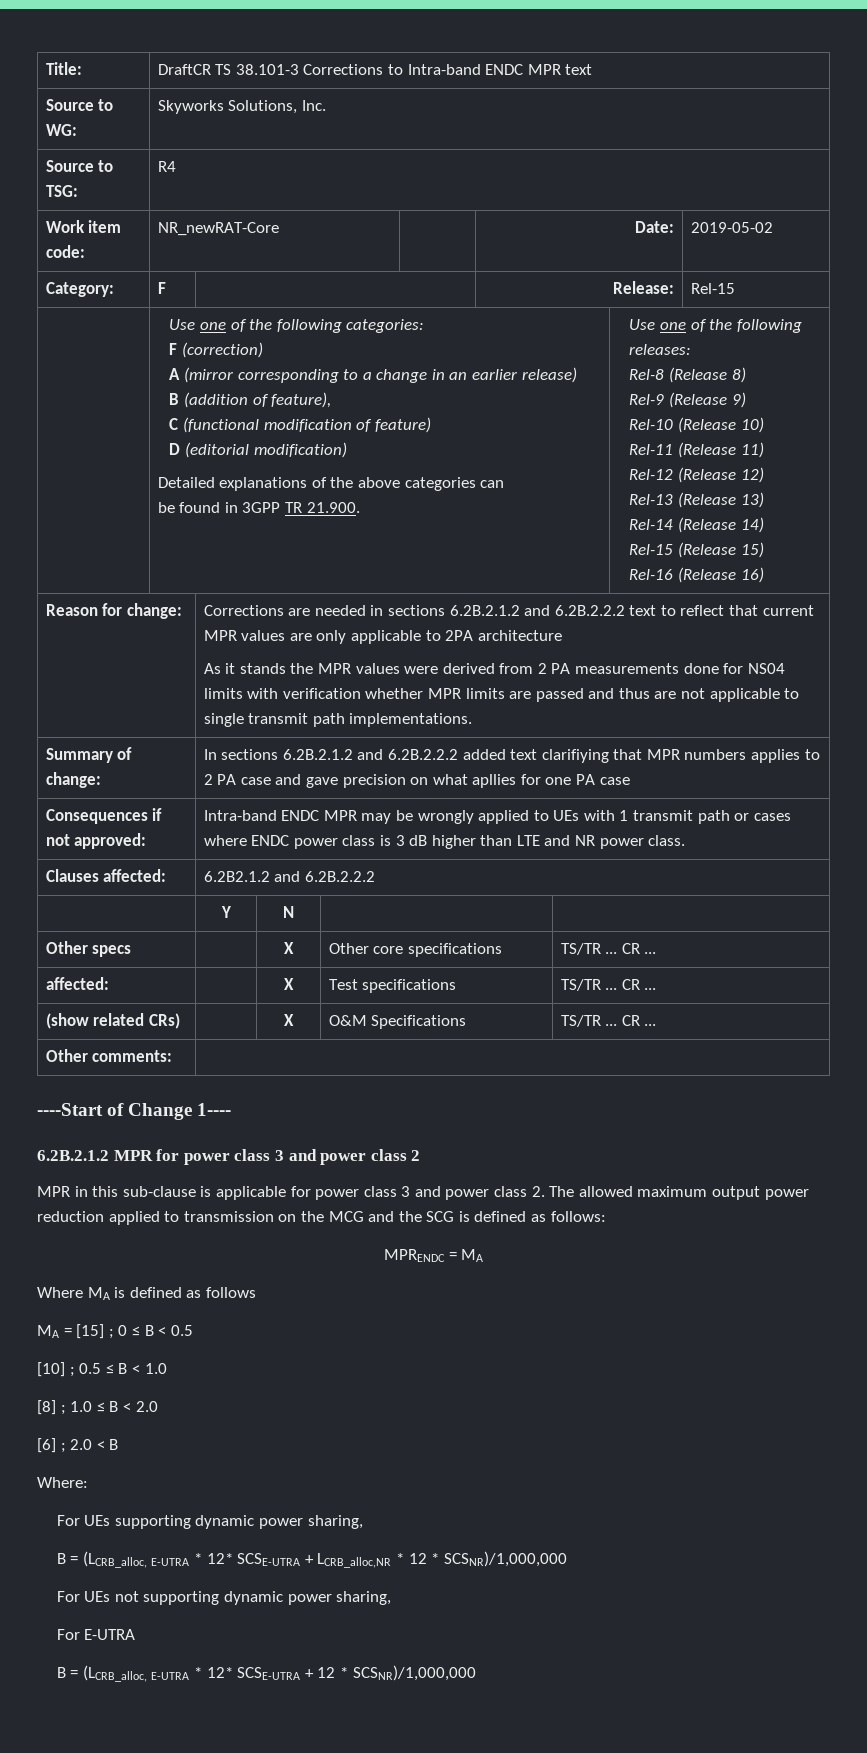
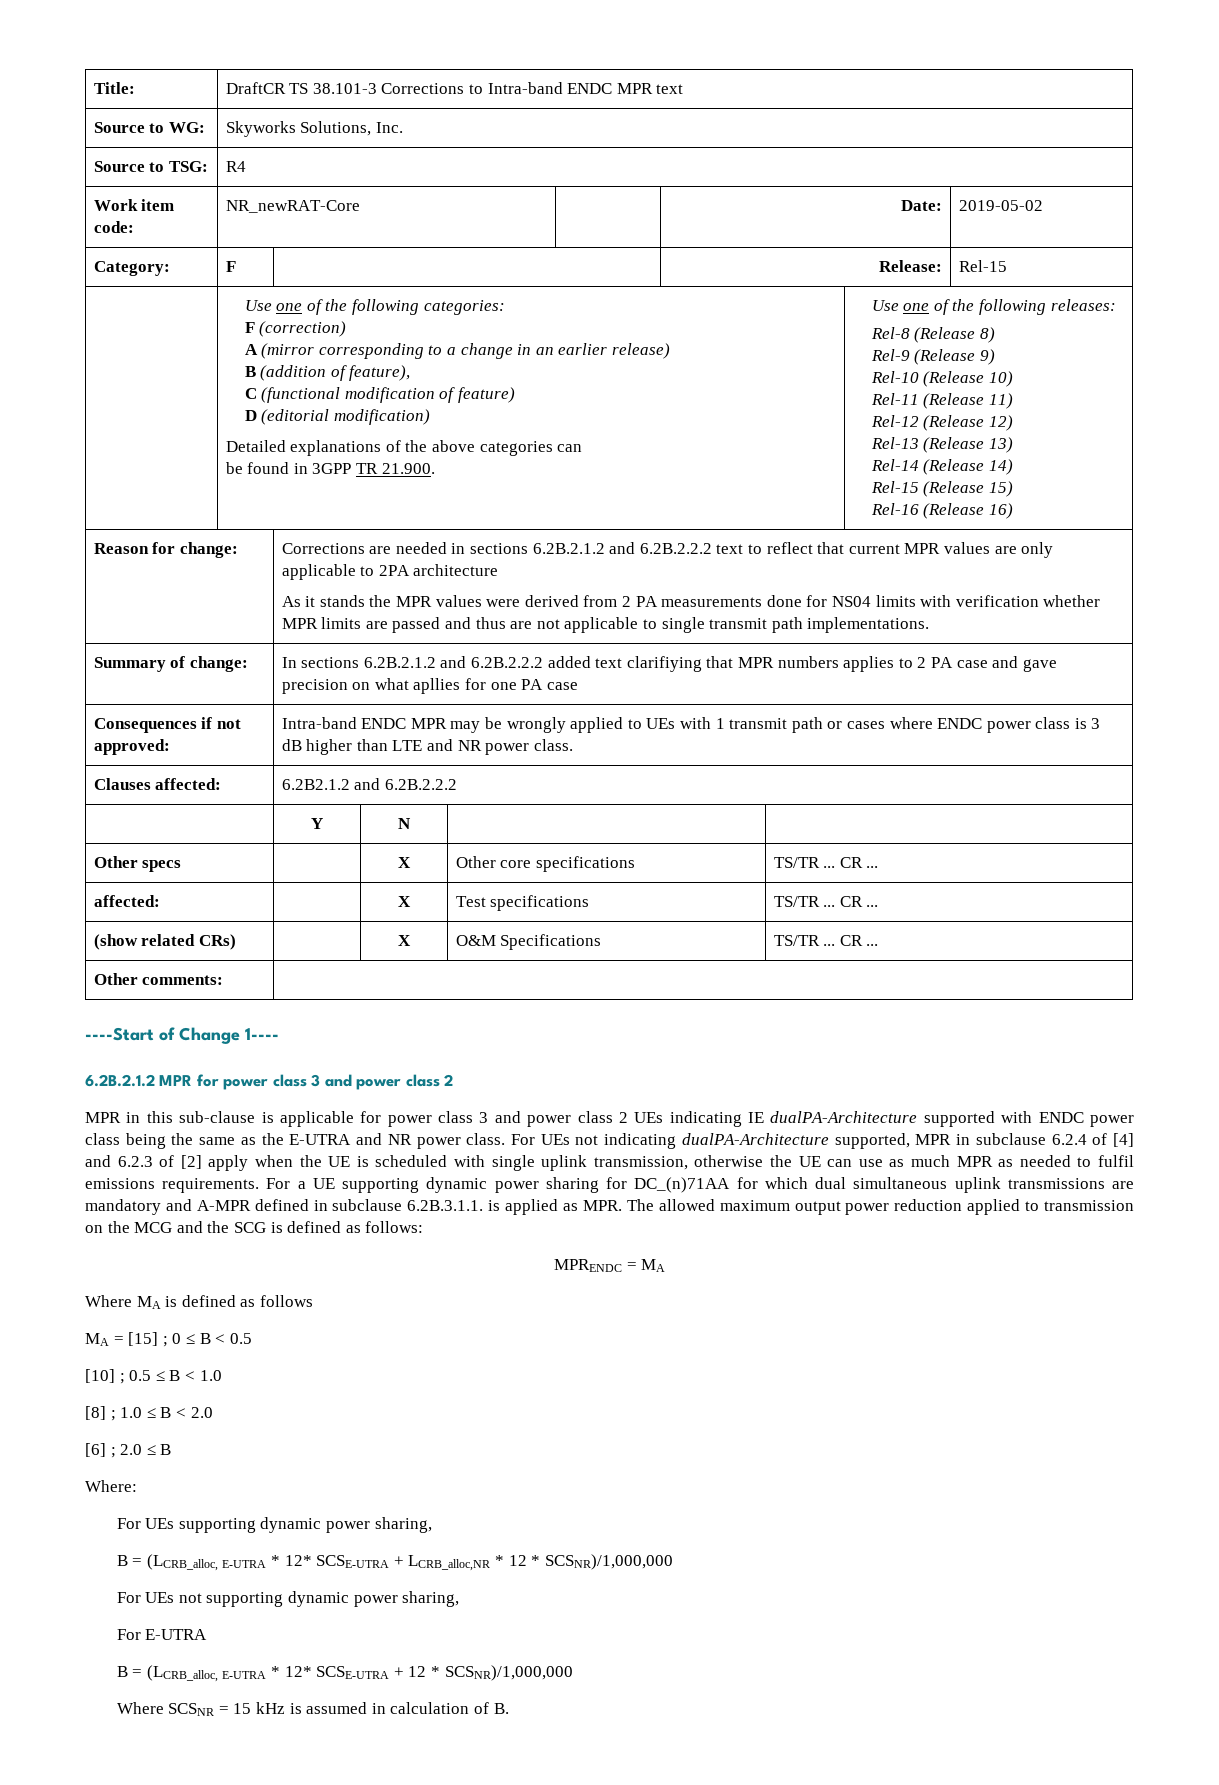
[531,1186,545,1197] 2. -> [618,1111,1134,1127] [85,1133,1135,1149] [85,1155,1135,1171] [85,1177,1134,1193] [85,1199,622,1215] 2 UEs indicating IE dualPA-Architecture supported with ENDC power class being the same as the E-UTRA and NR power class. For UEs not indicating dualPA-Architecture supported, MPR in subclause 6.2.4 of [4] and 6.2.3 of [2] apply when the UE is scheduled with single uplink transmission, otherwise the UE can use as much MPR as needed to fulfil emissions requirements. For a UE supporting dynamic power sharing for DC_(n)71AA for which dual simultaneous uplink transmissions are mandatory and A-MPR defined in subclause 6.2B.3.1.1. is applied as MPR.
[96,1441,105,1450] < -> [146,1445,156,1455] ≤
(476, 1673) none -> [116,1702,509,1716] // Where SCSNR = 15 kHz is assumed in calculation of B.

